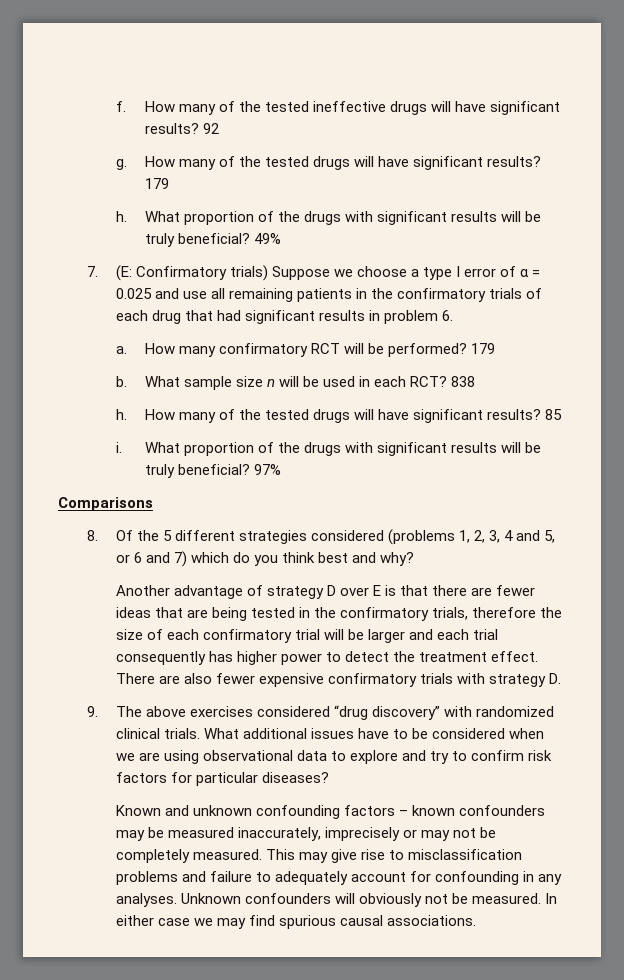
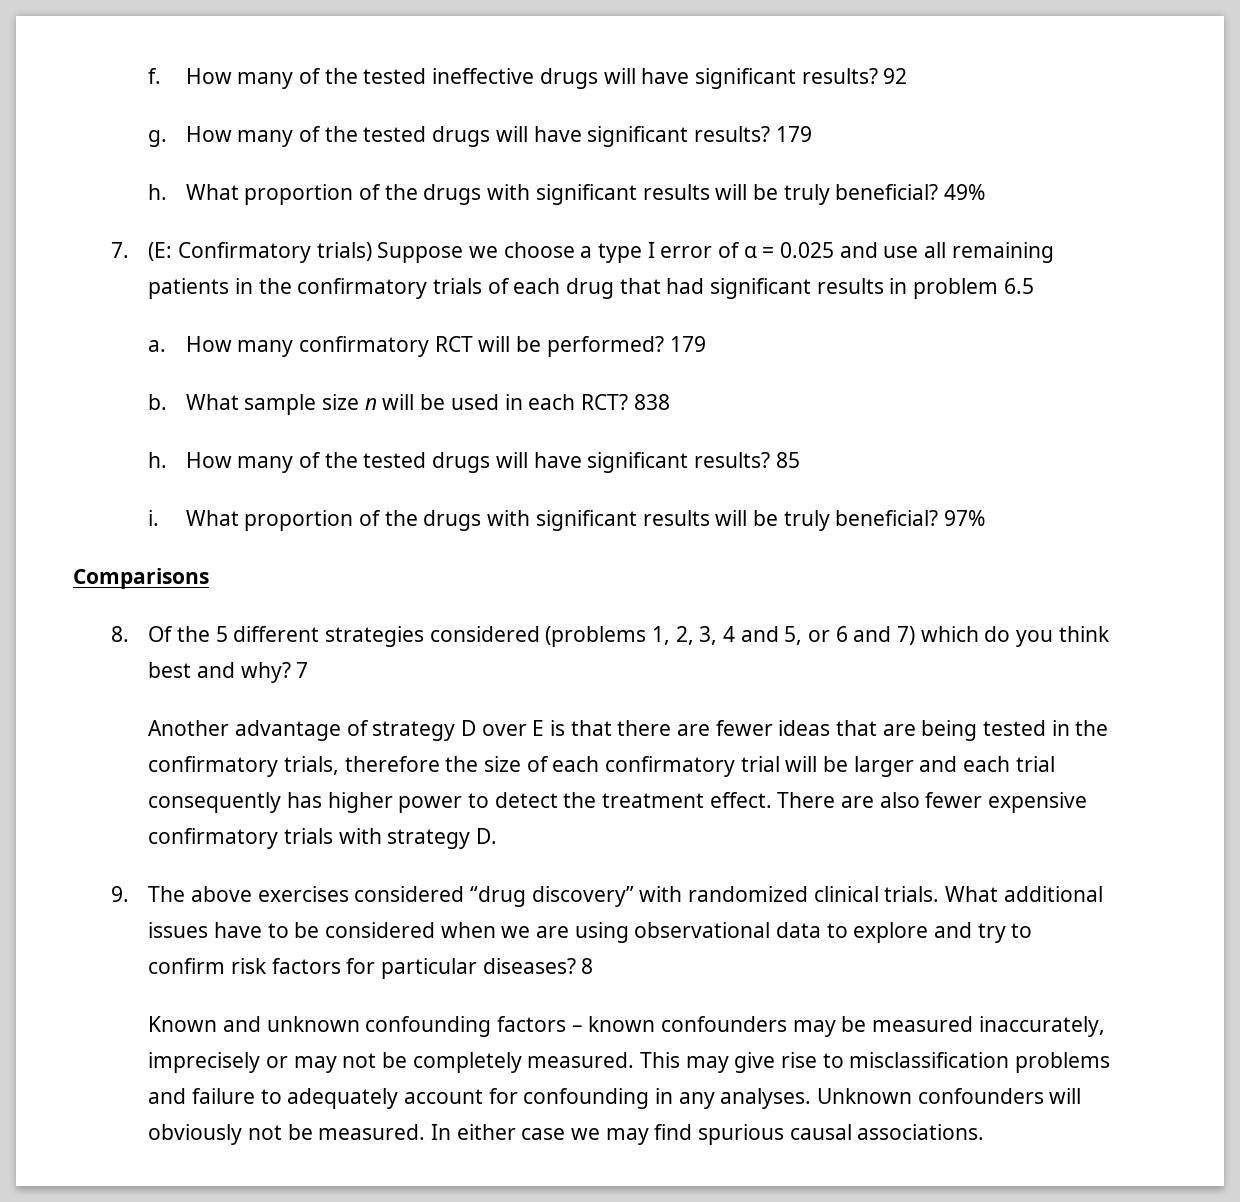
[442,310,454,321] 6. -> [1003,278,1034,294] 6.5
(415, 559) none -> [296,662,309,678] 7
(329, 777) none -> [581,958,594,974] 8

